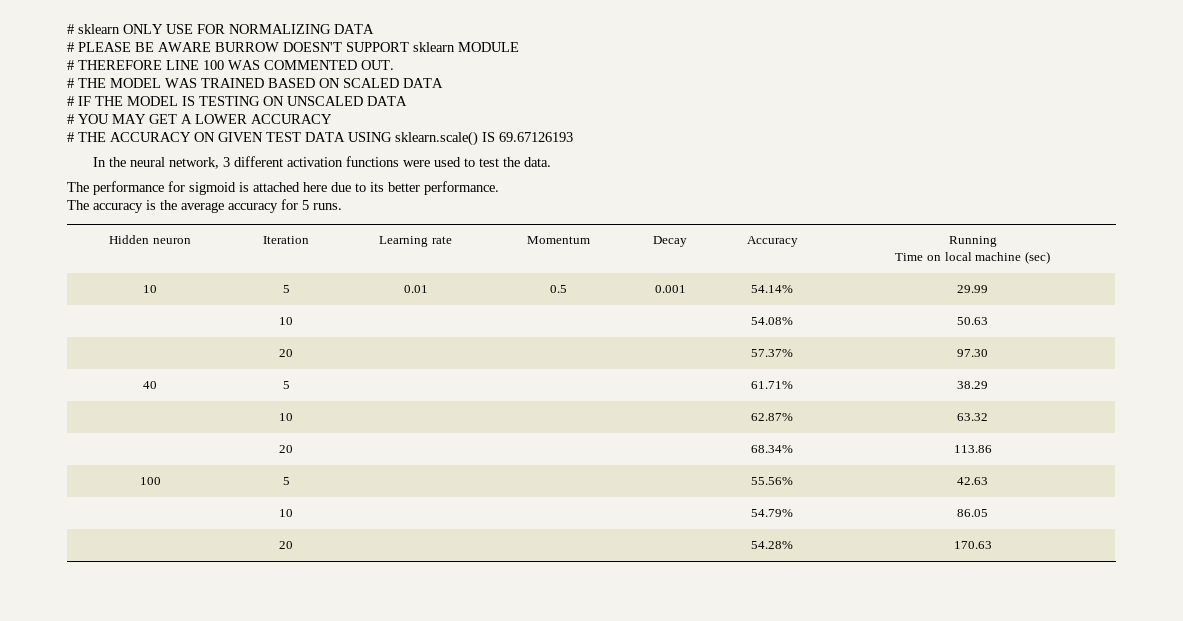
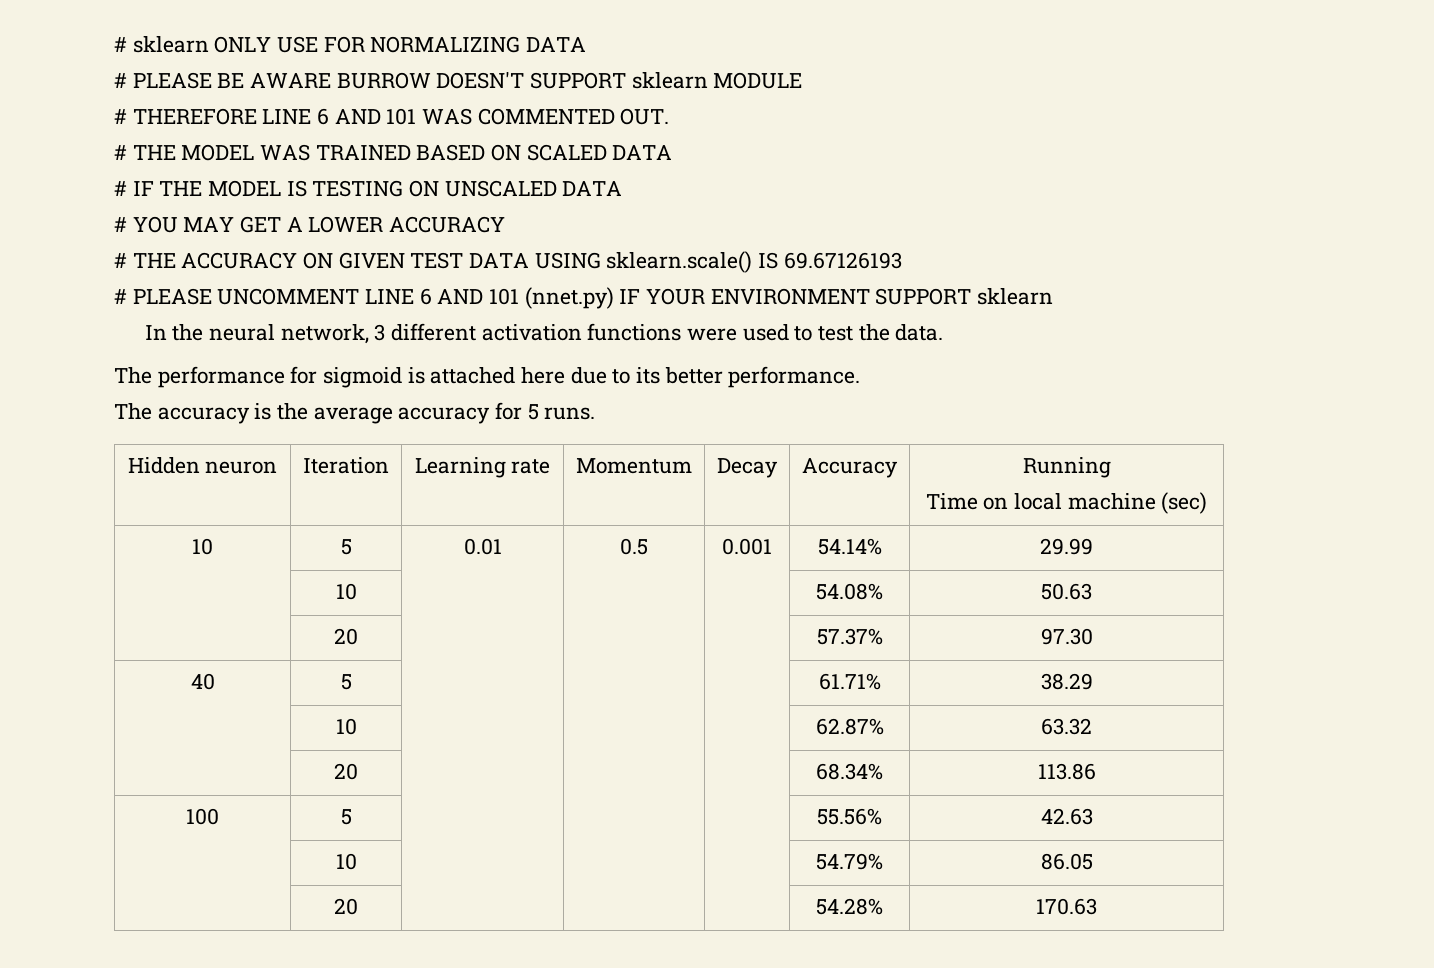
[203,60,224,70] 100 -> [317,108,417,125] 6 AND 101
(573, 137) none -> [114,287,1054,309] // # PLEASE UNCOMMENT LINE 6 AND 101 (nnet.py) IF YOUR ENVIRONMENT SUPPORT sklearn

